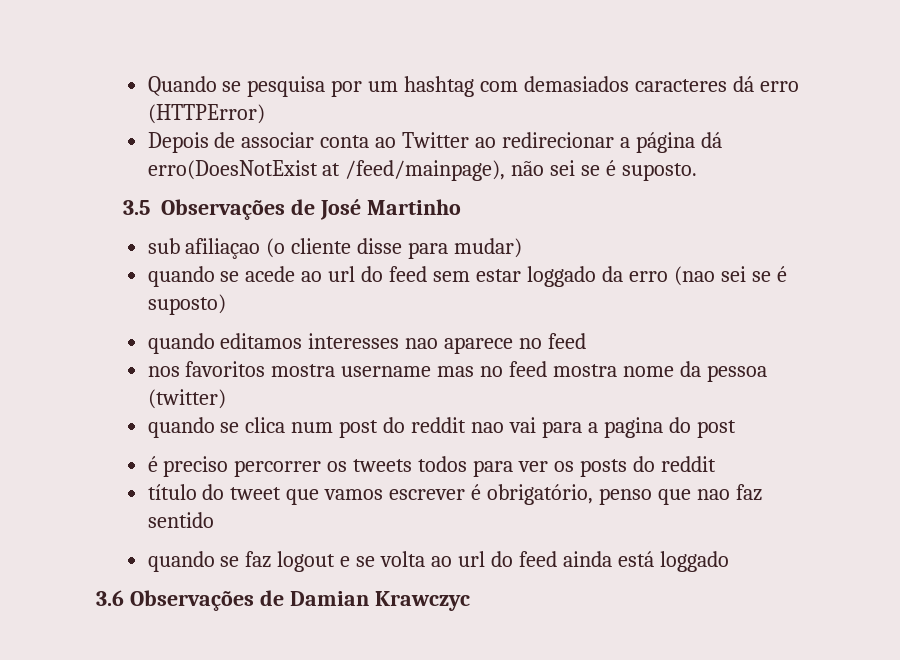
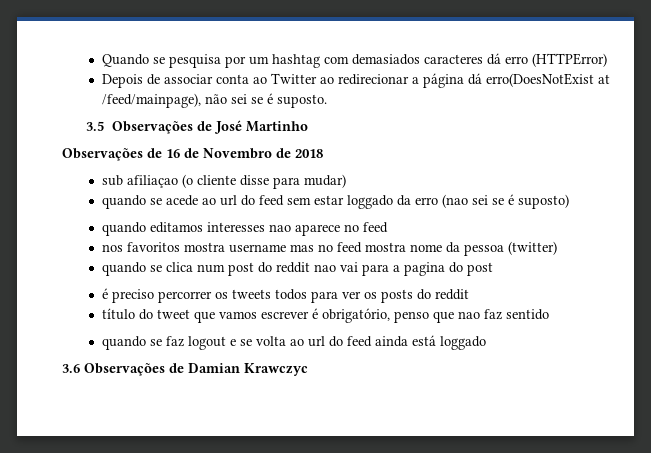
(462, 207) none -> [62,148,324,161] // Observações de 16 de Novembro de 2018

